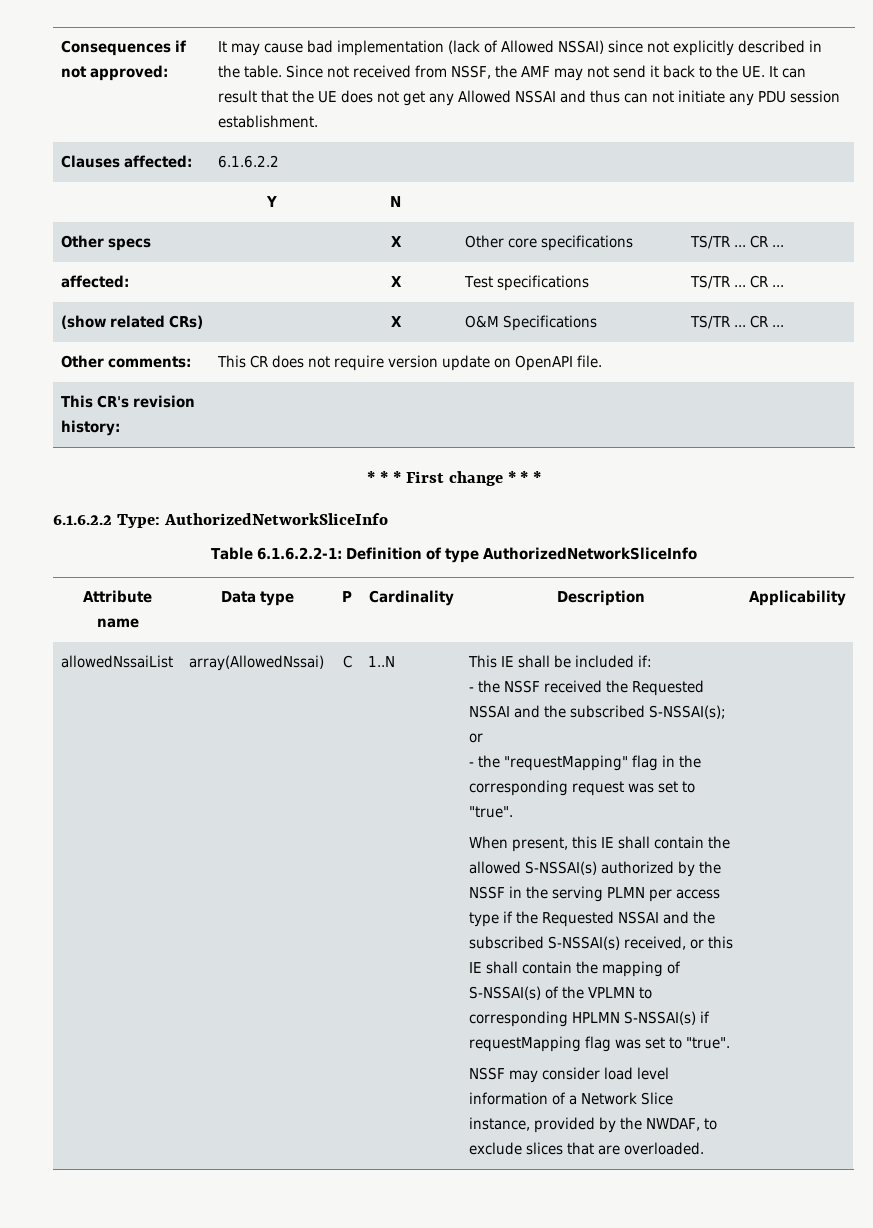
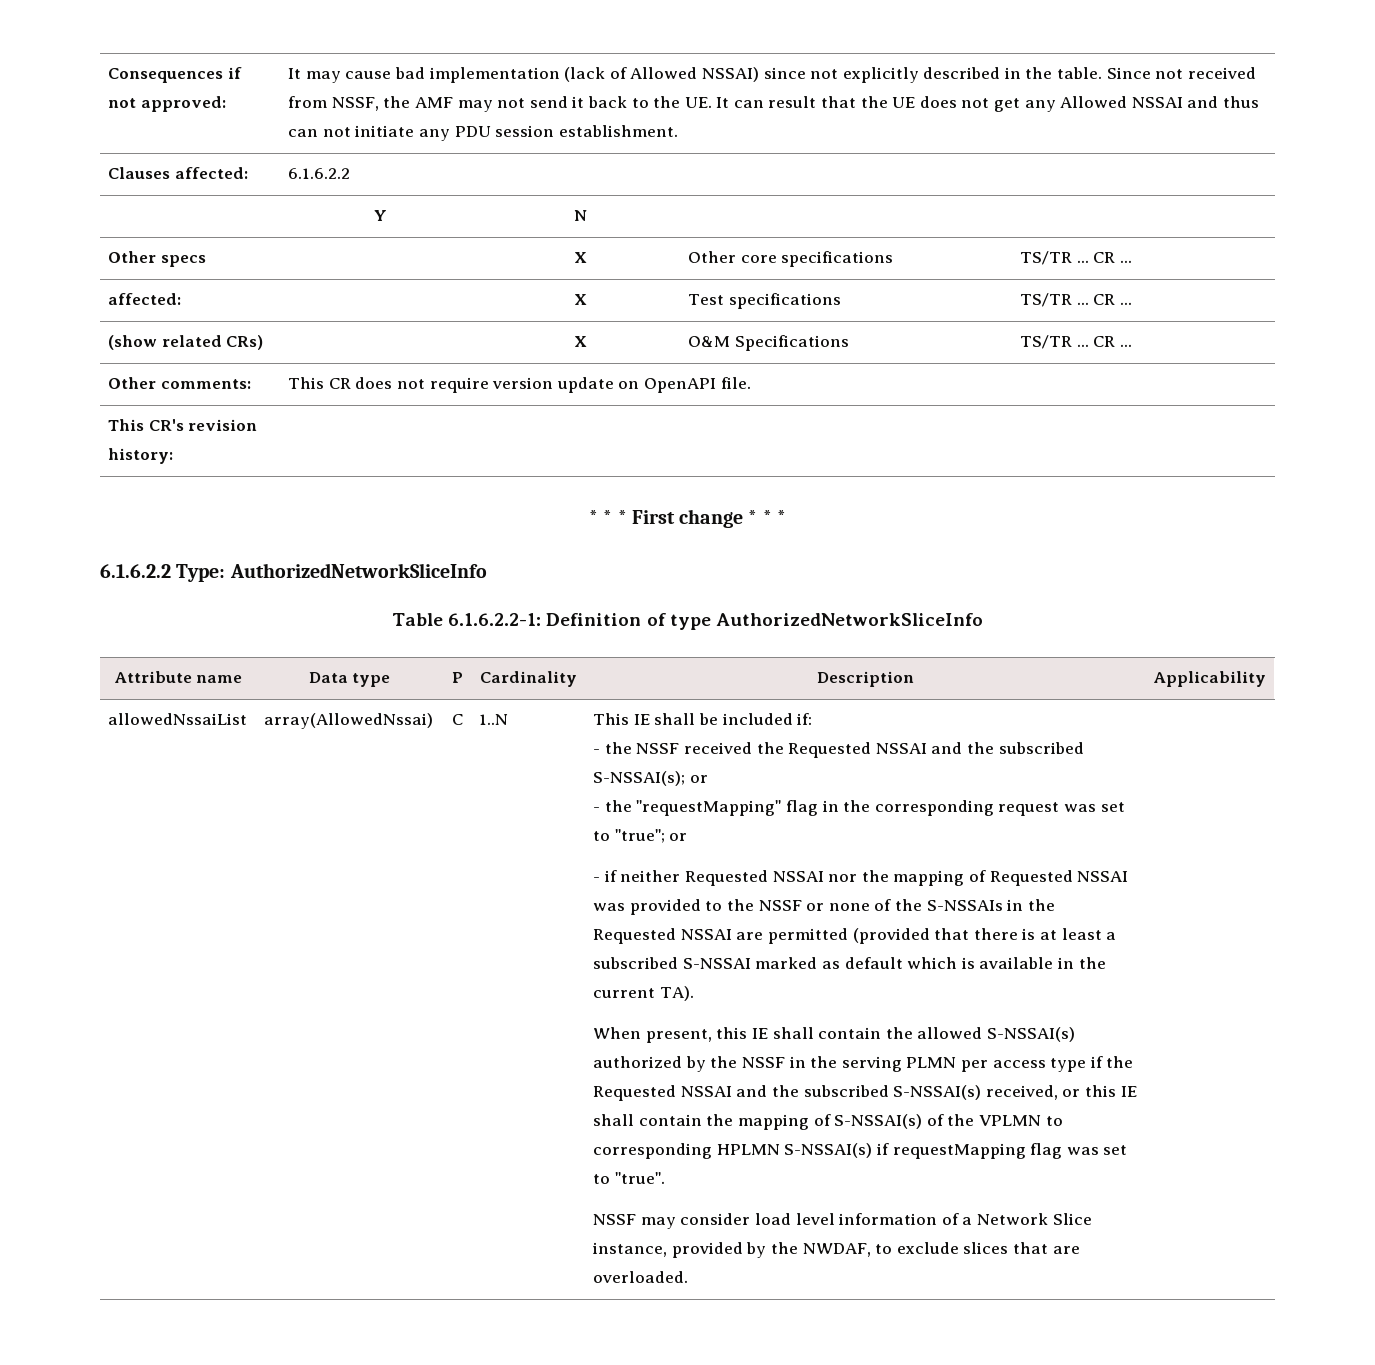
[468,806,513,818] "true". -> [614,829,688,843] [593,870,1129,886] [593,899,1055,915] [593,928,1117,944] [593,957,1106,969] [593,986,694,1001] "true"; or // - if neither Requested NSSAI nor the mapping of Requested NSSAI was provided to the NSSF or none of the S-NSSAIs in the Requested NSSAI are permitted (provided that there is at least a subscribed S-NSSAI marked as default which is available in the current TA).

